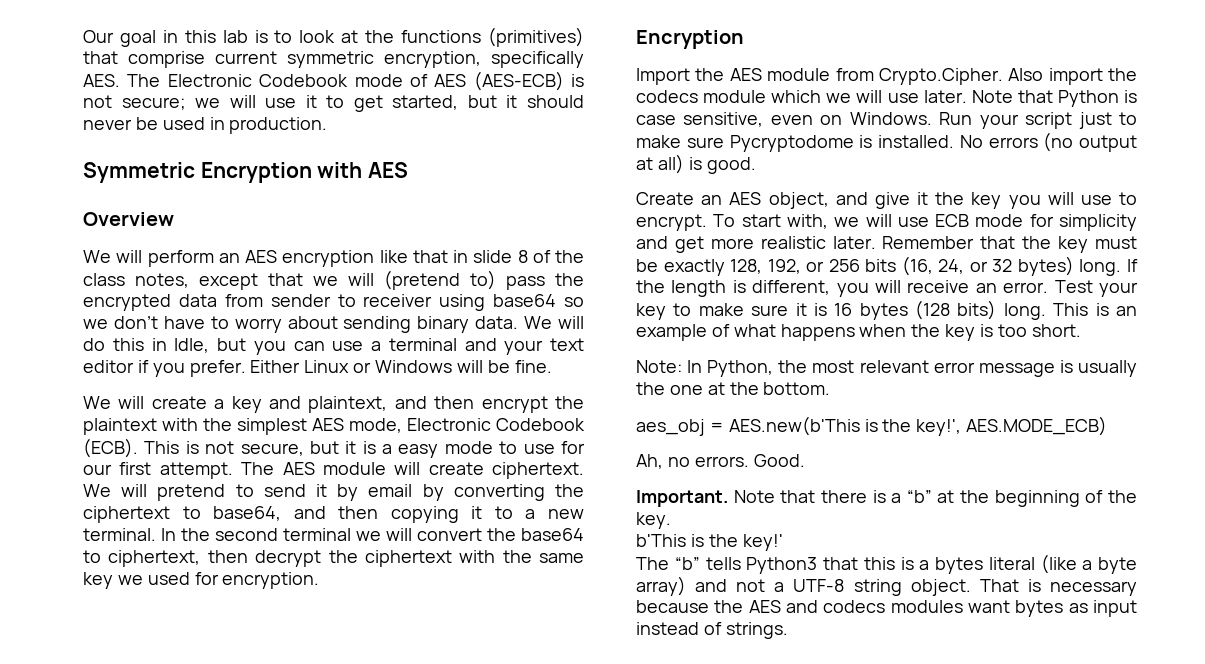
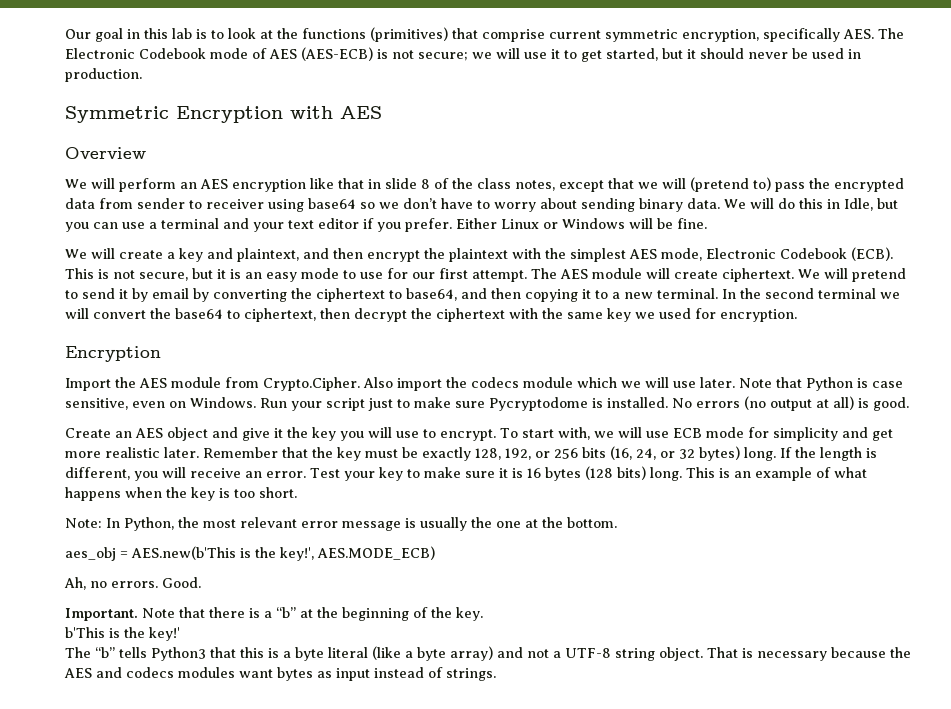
[382,444,393,454] a -> [245,272,262,279] an
[768,192,829,209] object, -> [167,427,208,441] object
[935,557,983,574] bytes -> [295,647,324,661] byte

